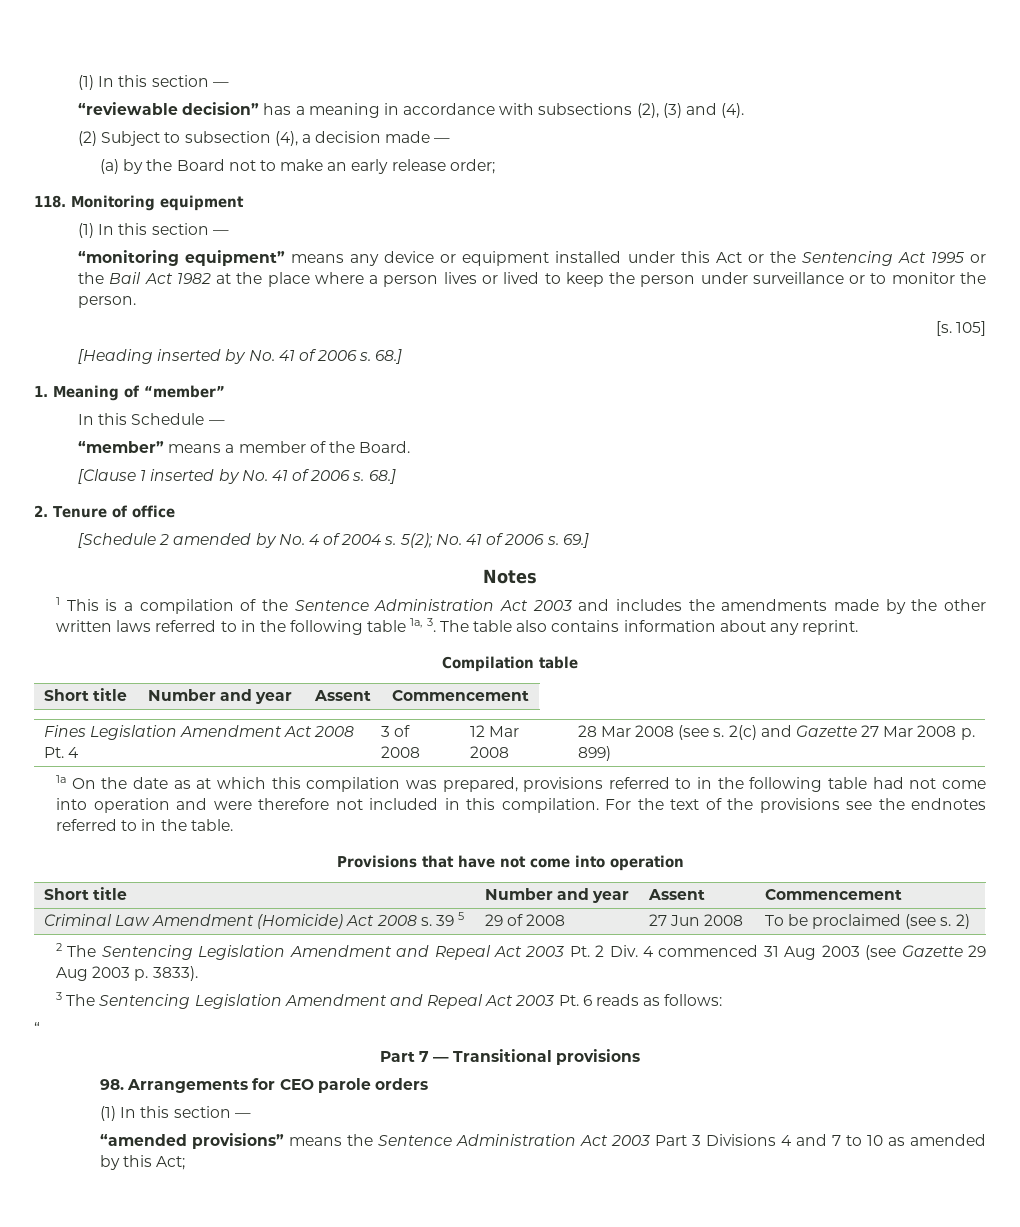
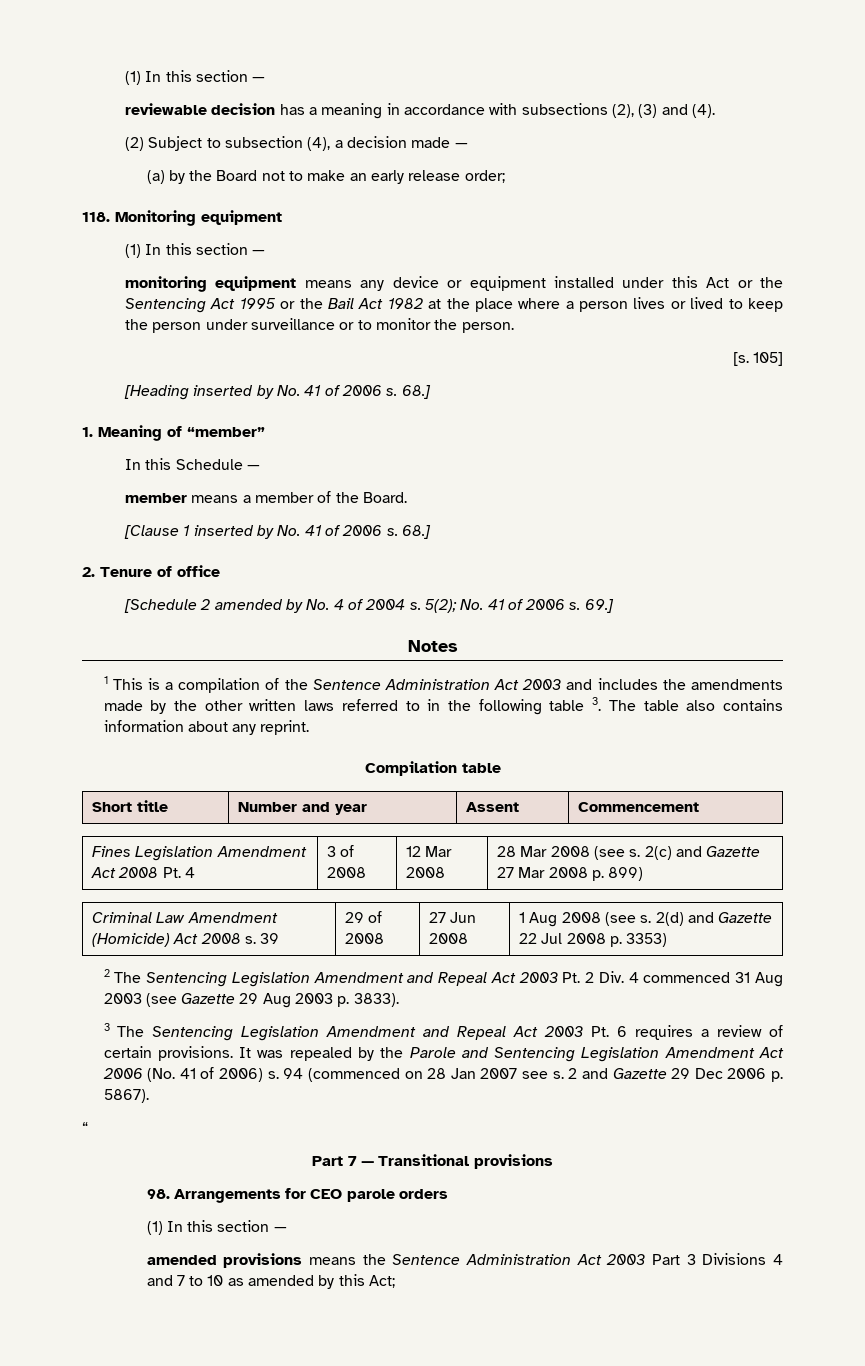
[78,75,229,90] [78,102,260,115] (1) In this section — // “reviewable decision” -> [125,70,266,85] [125,103,276,115] (1) In this section — // reviewable decision
[78,250,286,266] “monitoring equipment” -> [125,276,297,292] monitoring equipment
[78,441,165,453] “member” -> [125,493,188,503] member
[410,618,423,628] 1a, -> (585, 705) none
[56,775,986,792] [56,798,987,813] [56,819,233,831] [336,855,684,871] [43,887,127,900] [484,888,630,903] [647,889,705,900] [764,889,902,900] // 1a On the date as at which this compilation was prepared, provisions referred to in the following table had not come into operation and were therefore not included in this compilation. For the text of the provisions see the endnotes referred to in the table. // Provisions that have not come into operation // Short title | Number and year | Assent | Commencement -> (644, 874) none
[458,912,465,920] 5 -> (280, 938) none
[764,914,970,929] To be proclaimed (see s. 2) -> [518,912,773,927] [518,933,668,947] 1 Aug 2008 (see s. 2(d) and Gazette 22 Jul 2008 p. 3353)
[596,994,723,1006] reads as follows: -> [635,1025,783,1040] [103,1046,785,1062] [102,1067,783,1082] [103,1089,149,1103] requires a review of certain provisions. It was repealed by the Parole and Sentencing Legislation Amendment Act 2006 (No. 41 of 2006) s. 94 (commenced on 28 Jan 2007 see s. 2 and Gazette 29 Dec 2006 p. 5867).
[100,1133,285,1149] “amended provisions” -> [146,1253,303,1268] amended provisions

